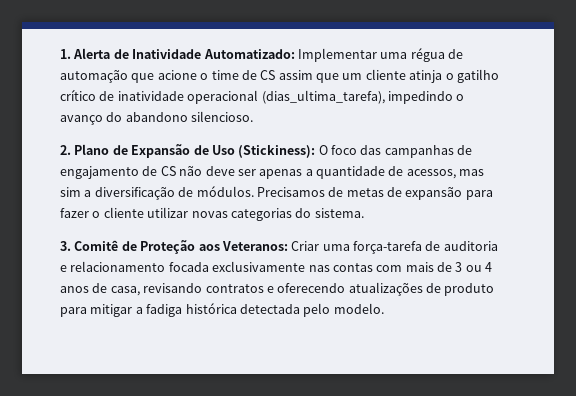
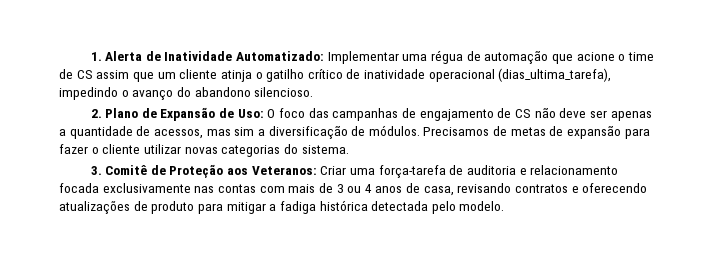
[211,145,316,158] Uso (Stickiness): -> [237,109,264,118] Uso:

